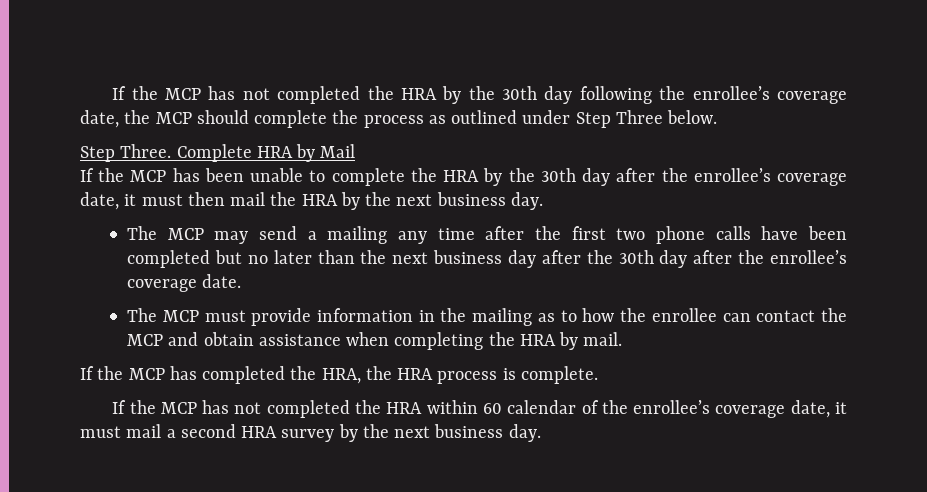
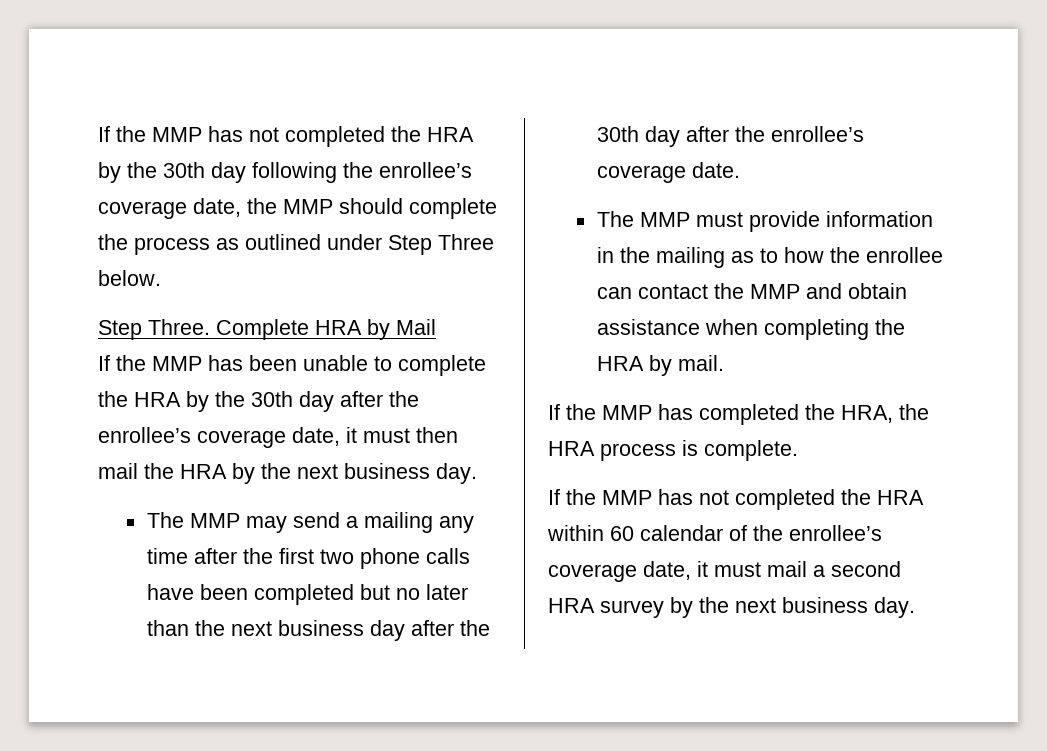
[112,86,202,100] If the MCP -> [98,126,202,142] If the MMP
[155,112,192,124] MCP -> [283,199,333,214] MMP
[130,170,167,182] MCP -> [152,356,202,371] MMP
[167,228,204,240] MCP -> [189,513,240,528] MMP
[162,310,199,322] MCP -> [639,212,690,227] MMP
[127,334,164,346] MCP -> [749,284,800,299] MMP
[128,368,165,380] MCP -> [602,405,652,420] MMP
[160,402,197,414] MCP -> [602,490,652,505] MMP

